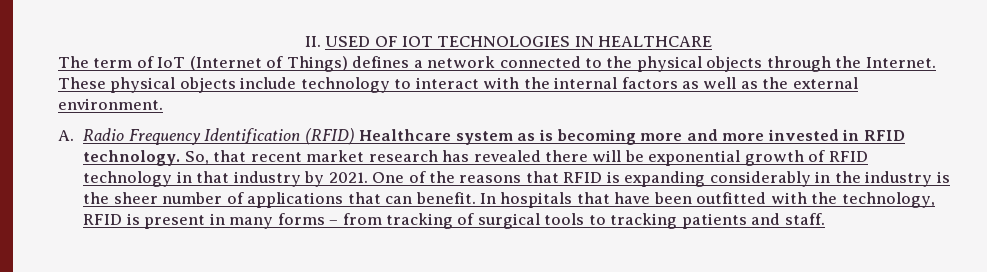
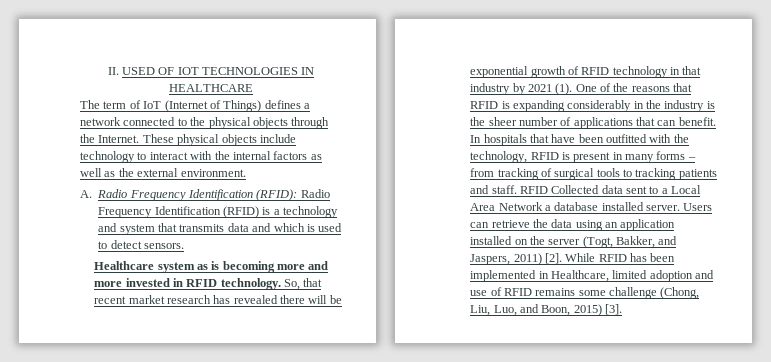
[304,128,355,145] (RFID) -> [256,189,330,201] [98,206,339,218] [98,223,343,235] [98,240,184,249] (RFID): Radio Frequency Identification (RFID) is a technology and system that transmits data and which is used to detect sensors. //
[328,172,368,183] 2021. -> [527,83,573,95] 2021 (1).
(825, 219) none -> [519,185,702,194] [470,202,713,211] [470,219,676,231] [470,236,678,248] [470,253,676,265] [470,270,715,282] [470,287,700,299] [470,304,623,316] RFID Collected data sent to a Local Area Network a database installed server. Users can retrieve the data using an application installed on the server (Togt, Bakker, and Jaspers, 2011) [2]. While RFID has been implemented in Healthcare, limited adoption and use of RFID remains some challenge (Chong, Liu, Luo, and Boon, 2015) [3].

